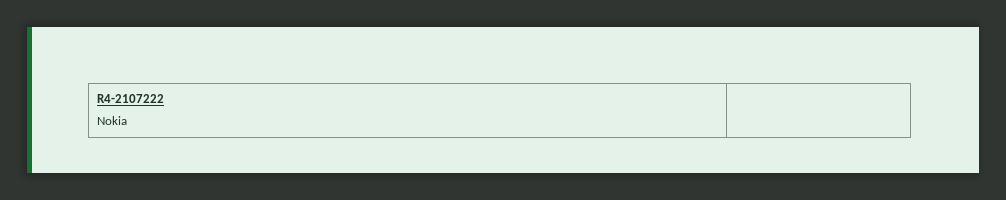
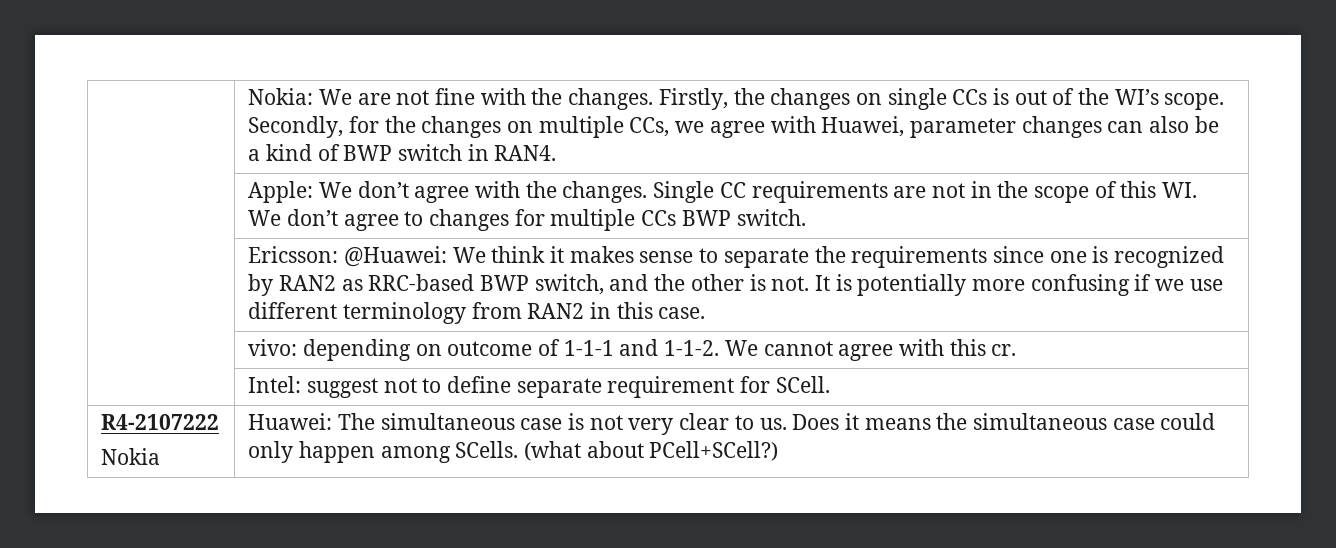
[96,94,164,103] [96,116,127,125] R4-2107222 // Nokia | -> [248,88,1225,110] [248,116,1219,138] [248,144,557,161] [248,181,1197,203] [248,209,806,231] [248,246,1224,268] [248,274,1223,296] [248,302,706,324] [248,339,1017,361] [248,376,830,398] [101,414,220,430] [101,448,161,465] [248,413,1216,435] [248,441,779,463] | Nokia: We are not fine with the changes. Firstly, the changes on single CCs is out of the WI’s scope. Secondly, for the changes on multiple CCs, we agree with Huawei, parameter changes can also be a kind of BWP switch in RAN4. // | Apple: We don’t agree with the changes. Single CC requirements are not in the scope of this WI. We don’t agree to changes for multiple CCs BWP switch. // | Ericsson: @Huawei: We think it makes sense to separate the requirements since one is recognized by RAN2 as RRC-based BWP switch, and the other is not. It is potentially more confusing if we use different terminology from RAN2 in this case. // | vivo: depending on outcome of 1-1-1 and 1-1-2. We cannot agree with this cr. // | Intel: suggest not to define separate requirement for SCell. // R4-2107222 // Nokia | Huawei: The simultaneous case is not very clear to us. Does it means the simultaneous case could only happen among SCells. (what about PCell+SCell?)

